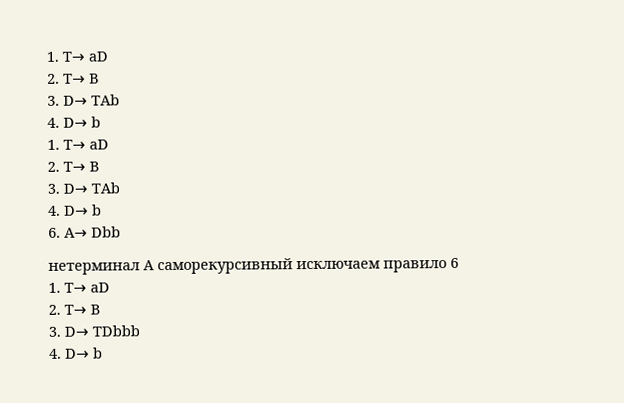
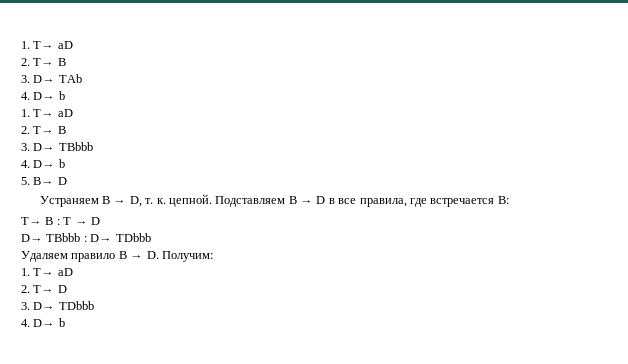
[91,182,120,194] [48,204,102,216] [48,226,121,238] [48,257,459,275] [48,282,110,293] [48,304,100,315] TAb // 4. D→ b // 6. A→ Dbb // нетерминал А саморекурсивный исключаем правило 6 // 1. T→ aD // 2. T→ В -> [58,142,93,151] [21,159,65,168] [21,177,67,185] [39,194,509,207] [21,217,100,225] [21,233,151,242] [21,251,213,262] [21,268,73,276] [21,285,67,293] TBbbb // 4. D→ b // 5. B→ D // Устраняем B → D, т. к. цепной. Подставляем B → D в все правила, где встречается B: // T→ В : T → D // D→ TBbbb : D→ TDbbb // Удаляем правило B → D. Получим: // 1. T→ aD // 2. T→ D

